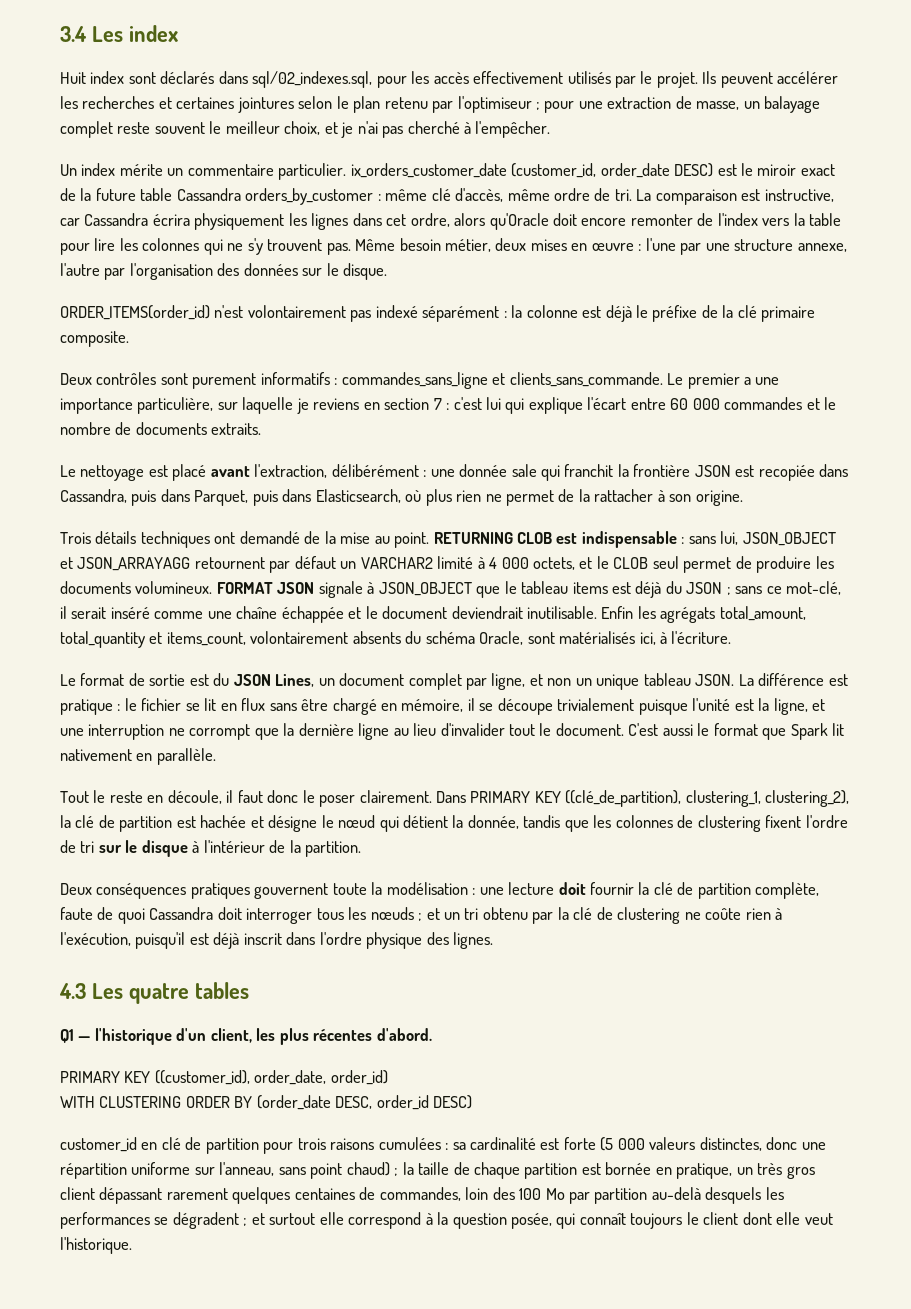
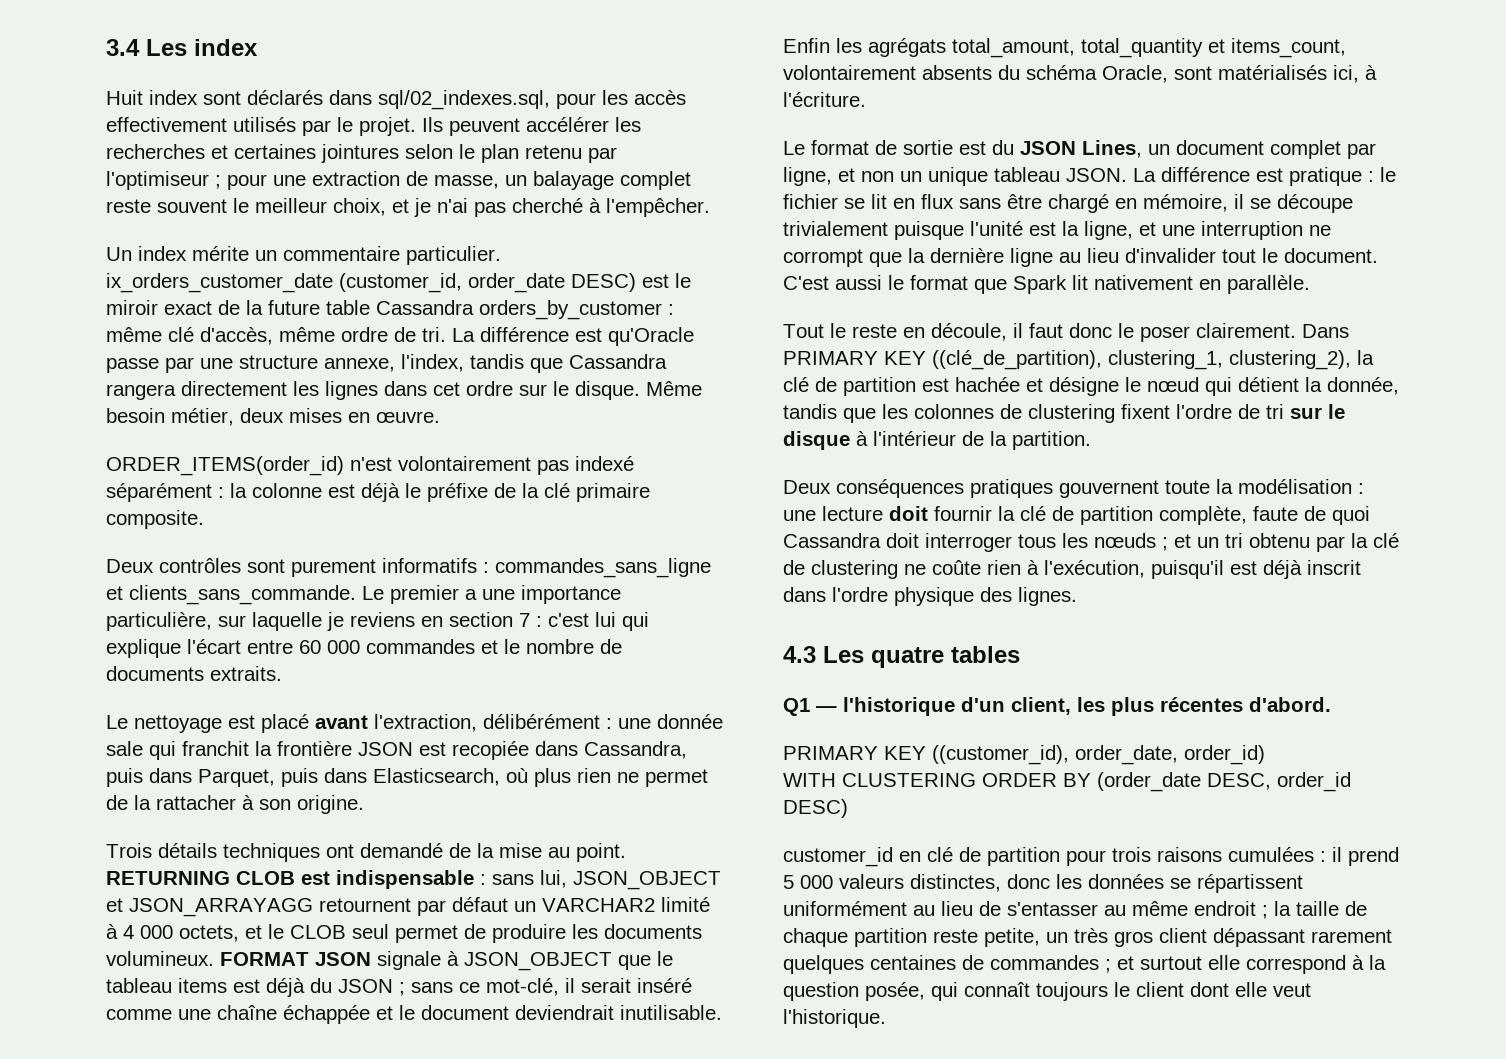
[655,189,834,205] [60,213,842,230] [60,238,351,255] comparaison est instructive, car Cassandra écrira physiquement les lignes dans cet ordre, alors qu'Oracle doit encore remonter de l'index vers la table pour lire les colonnes qui ne s'y trouvent pas. -> [480,327,694,346] [106,354,667,373] [106,381,640,400] différence est qu'Oracle passe par une structure annexe, l'index, tandis que Cassandra rangera directement les lignes dans cet ordre sur le disque.
[591,238,847,255] [60,263,388,280] œuvre : l'une par une structure annexe, l'autre par l'organisation des données sur le disque. -> [376,411,440,423] œuvre.
[452,1137,826,1151] [60,1162,390,1179] sa cardinalité est forte (5 000 valeurs distinctes, donc une répartition uniforme sur l'anneau, sans point chaud) -> [1332,847,1399,866] [783,874,1303,893] [783,901,1256,916] il prend 5 000 valeurs distinctes, donc les données se répartissent uniformément au lieu de s'entasser au même endroit
[581,1162,733,1179] est bornée en pratique, -> [933,928,1040,947] reste petite,
[379,1187,784,1204] [60,1212,239,1229] commandes, loin des 100 Mo par partition au-delà desquels les performances se dégradent -> [990,955,1099,970] commandes

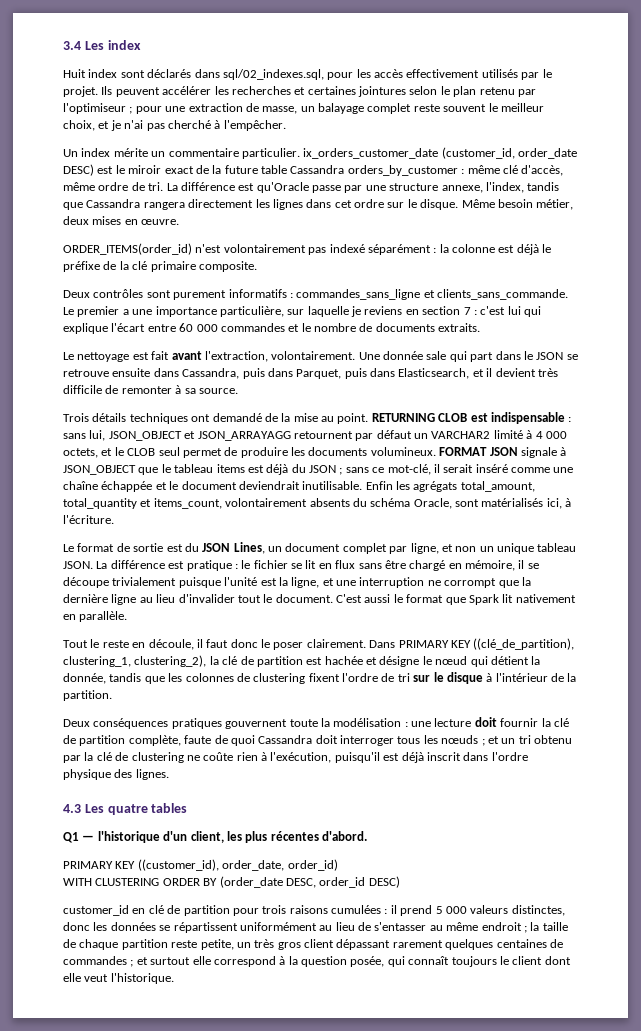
[261,714,309,733] placé -> [151,351,170,360] fait
[483,714,723,729] [106,741,529,760] délibérément : une donnée sale qui franchit la frontière JSON est recopiée -> [271,351,578,362] [63,368,151,377] volontairement. Une donnée sale qui part dans le JSON se retrouve ensuite
[506,768,708,787] [106,795,364,814] où plus rien ne permet de la rattacher à son origine. -> [472,368,558,377] [63,385,238,394] et il devient très difficile de remonter à sa source.

